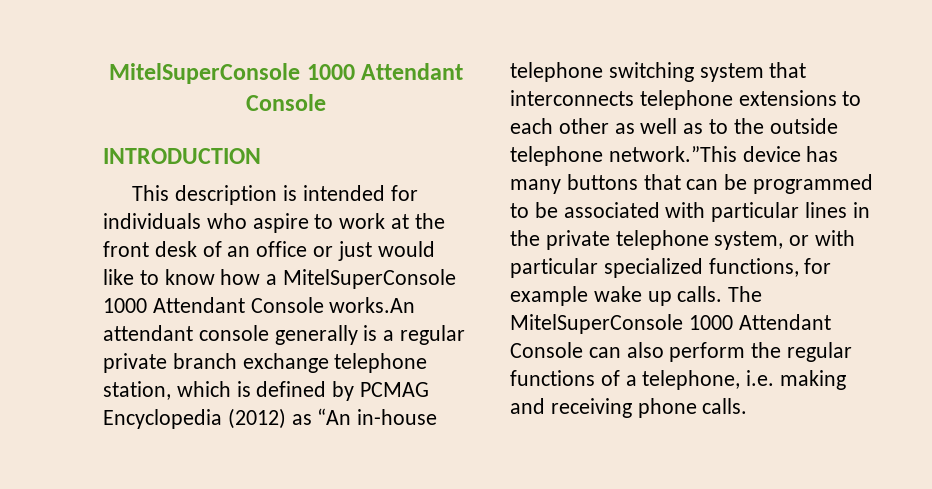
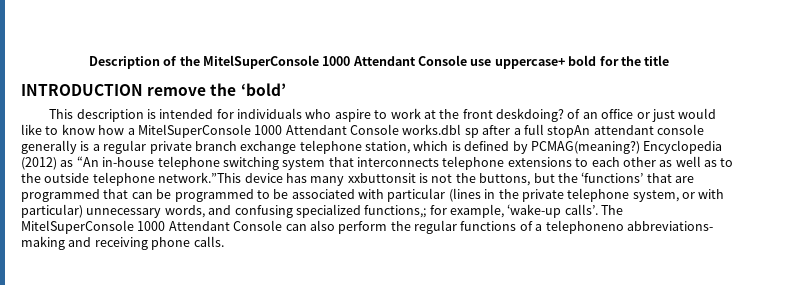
[109,63,463,84] [246,94,326,111] [103,148,261,164] MitelSuperConsole 1000 Attendant Console // INTRODUCTION -> [88,55,670,69] [21,83,286,96] Description of the MitelSuperConsole 1000 Attendant Console use uppercase+ bold for the title // INTRODUCTION remove the ‘bold’
[154,241,197,257] desk -> [496,108,565,122] deskdoing?
[329,297,416,313] works.An -> [402,124,591,138] works.dbl sp after a full stopAn
[360,382,430,397] PCMAG -> [530,141,640,154] PCMAG(meaning?)
[566,174,638,190] buttons -> [347,172,694,186] [21,189,100,202] xxbuttonsit is not the buttons, but the ‘functions’ that are programmed
[805,202,848,218] lines -> [448,188,481,202] (lines
[510,258,832,278] [510,286,723,306] particular specialized functions, for example wake up calls. -> [21,204,598,218] particular) unnecessary words, and confusing specialized functions,; for example, ‘wake-up calls’.
[642,370,775,390] telephone, i.e. -> [545,220,713,234] telephoneno abbreviations-

